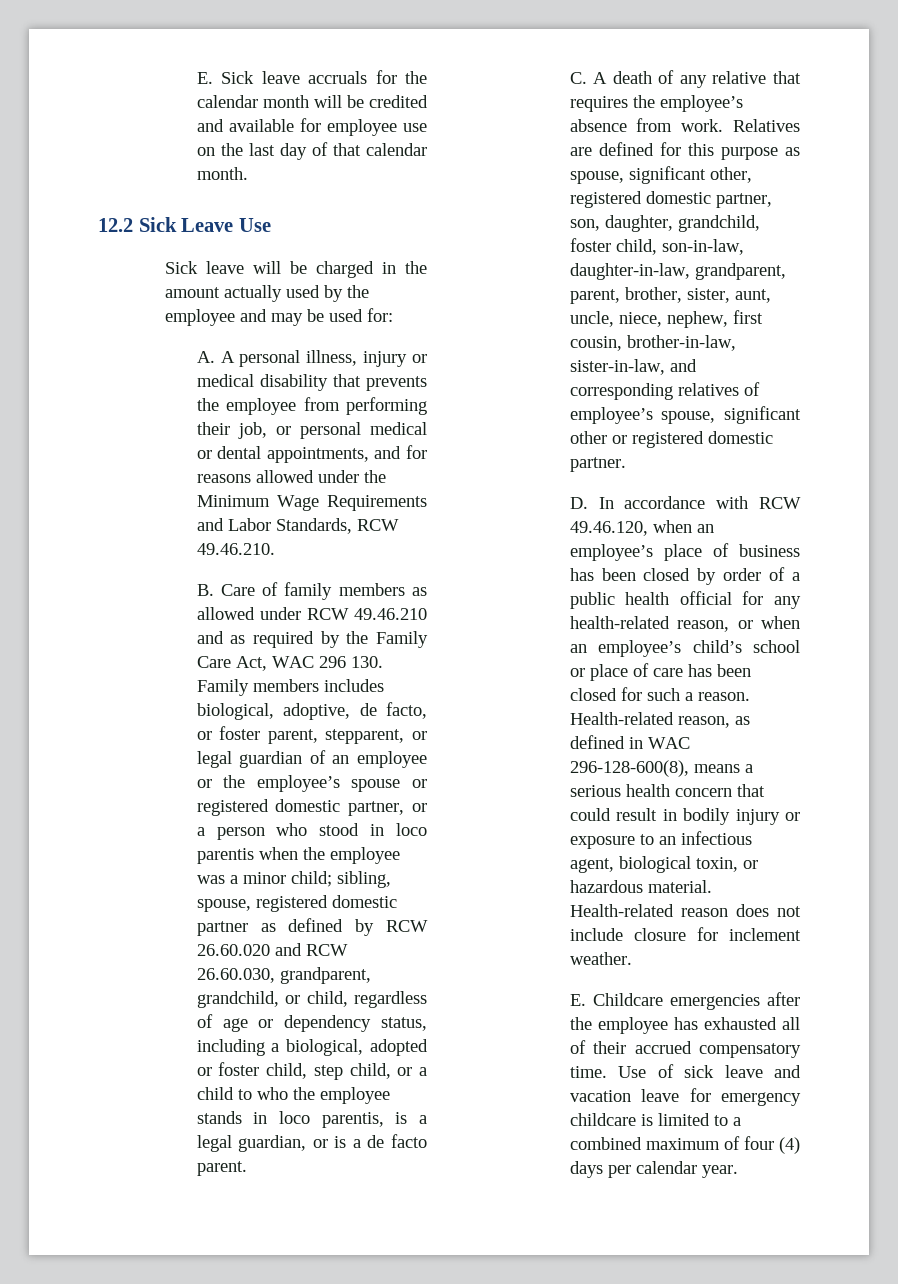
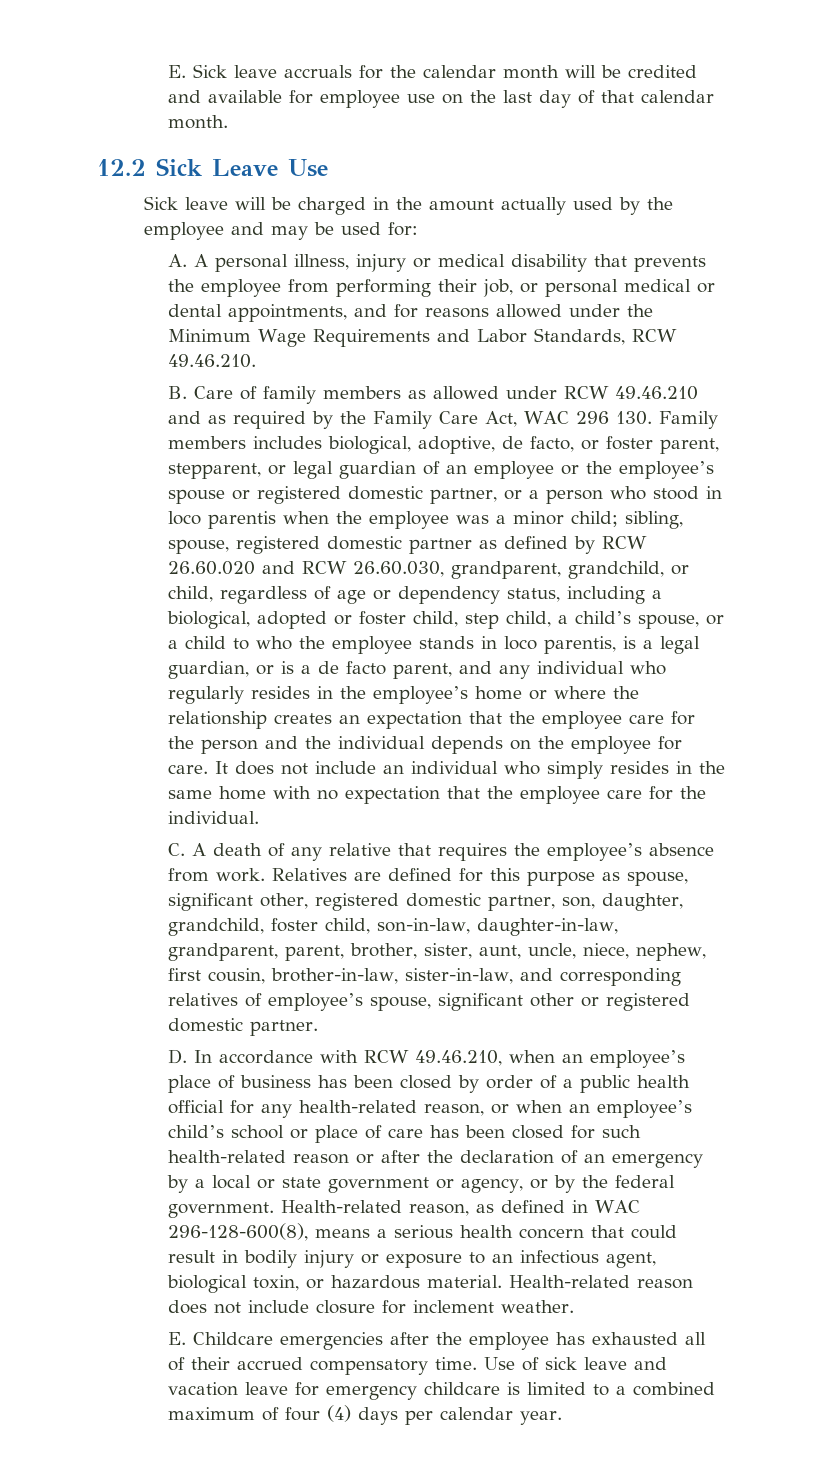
(391, 1071) none -> [558,611,700,629] a child’s spouse,
[196,1161,247,1176] parent. -> [393,661,667,679] [168,686,640,704] [168,711,696,729] [168,736,683,754] [168,761,726,779] [168,786,707,804] [168,811,260,824] parent, and any individual who regularly resides in the employee’s home or where the relationship creates an expectation that the employee care for the person and the individual depends on the employee for care. It does not include an individual who simply resides in the same home with no expectation that the employee care for the individual.
[569,521,648,536] 49.46.120, -> [415,1050,503,1066] 49.46.210,
[684,692,750,701] a reason. -> [168,1150,704,1168] [167,1175,676,1193] [168,1202,275,1218] health-related reason or after the declaration of an emergency by a local or state government or agency, or by the federal government.

